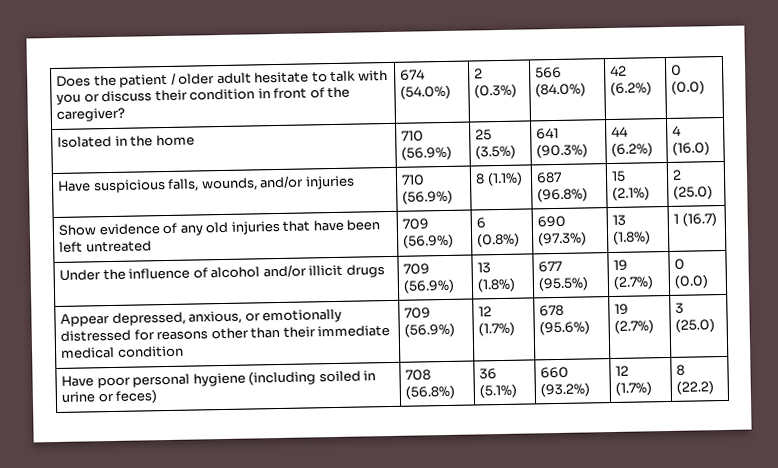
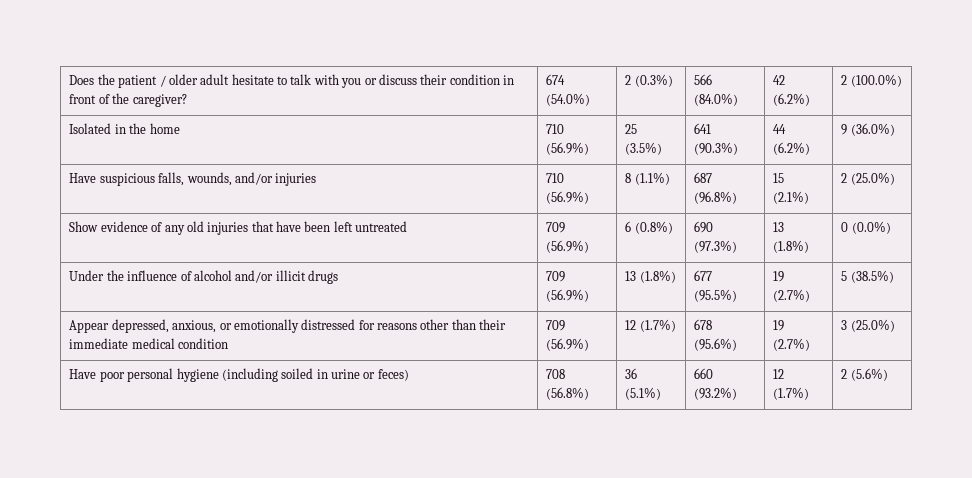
[671,64,683,76] [671,80,706,95] 0 (0.0) -> [841,74,902,87] 2 (100.0%)
[672,125,682,136] [672,141,711,156] 4 (16.0) -> [841,123,895,136] 9 (36.0%)
[673,185,714,200] (25.0) -> [850,172,895,185] (25.0%)
[673,212,717,227] 1 (16.7) -> [841,221,891,234] 0 (0.0%)
[674,258,686,270] [674,274,710,289] 0 (0.0) -> [841,270,894,283] 5 (38.5%)
[675,318,716,333] (25.0) -> [850,319,895,332] (25.0%)
[676,364,686,376] [676,380,715,395] 8 (22.2) -> [841,368,888,381] 2 (5.6%)

